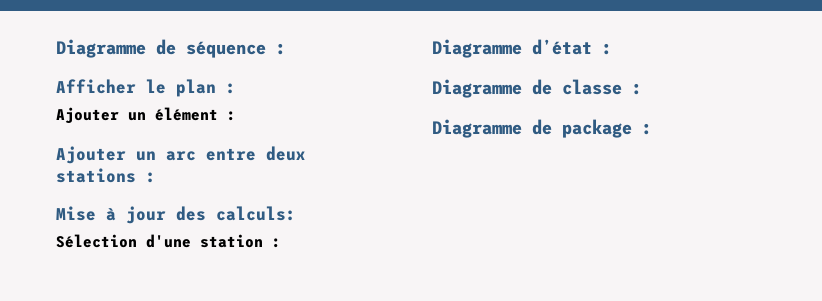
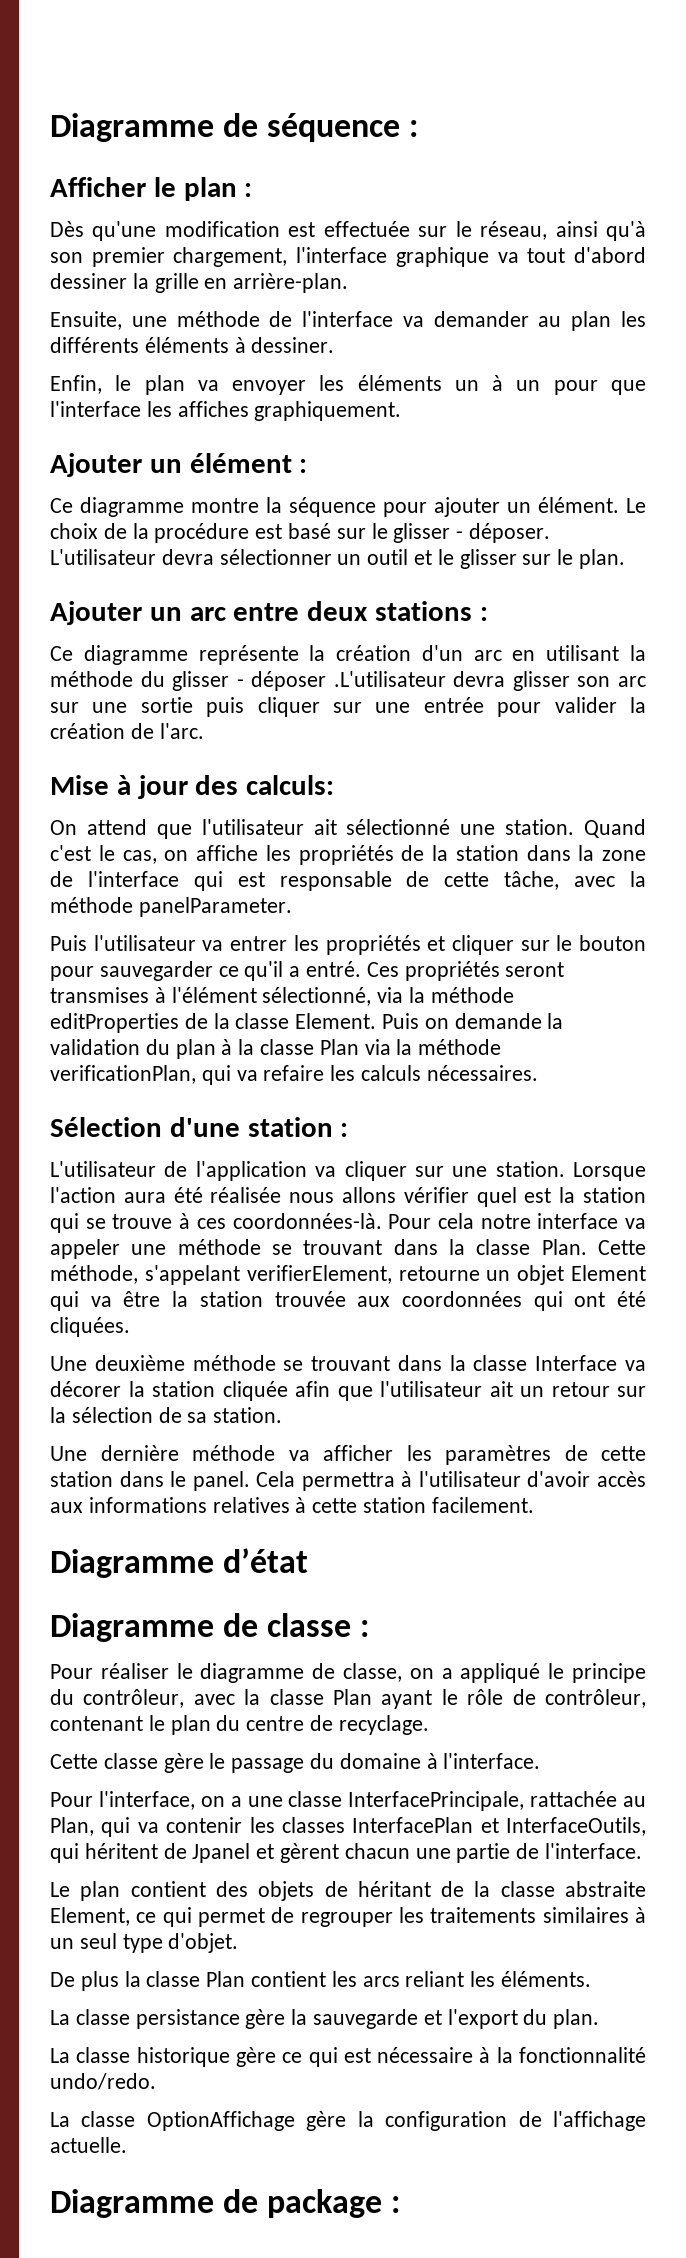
[56,107,236,123] Ajouter un élément : -> [50,221,647,241] [50,247,646,267] [50,273,349,293] [50,311,646,331] [50,337,335,353] [50,375,646,395] [50,401,402,421] [50,453,308,477] [50,497,646,517] [50,523,551,543] [50,549,626,569] Dès qu'une modification est effectuée sur le réseau, ainsi qu'à son premier chargement, l'interface graphique va tout d'abord dessiner la grille en arrière-plan. // Ensuite, une méthode de l'interface va demander au plan les différents éléments à dessiner. // Enfin, le plan va envoyer les éléments un à un pour que l'interface les affiches graphiquement. // Ajouter un élément : // Ce diagramme montre la séquence pour ajouter un élément. Le choix de la procédure est basé sur le glisser - déposer. L'utilisateur devra sélectionner un outil et le glisser sur le plan.
(156, 177) none -> [50,645,646,665] [50,671,646,691] [50,697,646,717] [50,723,204,739] // Ce diagramme représente la création d'un arc en utilisant la méthode du glisser - déposer .L'utilisateur devra glisser son arc sur une sortie puis cliquer sur une entrée pour valider la création de l'arc.
[56,234,281,248] Sélection d'une station : -> [50,819,646,839] [50,845,646,865] [50,871,647,891] [50,897,292,917] [50,935,646,955] [50,961,565,981] [50,987,514,1006] [50,1013,564,1033] [50,1039,502,1059] [50,1065,538,1085] [50,1117,349,1137] [50,1161,646,1181] [50,1187,646,1207] [50,1213,646,1233] [50,1239,646,1259] [50,1265,646,1285] [50,1291,646,1311] [50,1317,130,1337] [50,1355,646,1371] [50,1381,646,1401] [50,1407,283,1423] [50,1445,646,1465] [50,1471,646,1491] [50,1497,534,1513] On attend que l'utilisateur ait sélectionné une station. Quand c'est le cas, on affiche les propriétés de la station dans la zone de l'interface qui est responsable de cette tâche, avec la méthode panelParameter. // Puis l'utilisateur va entrer les propriétés et cliquer sur le bouton pour sauvegarder ce qu'il a entré. Ces propriétés seront transmises à l'élément sélectionné, via la méthode editProperties de la classe Element. Puis on demande la validation du plan à la classe Plan via la méthode verificationPlan, qui va refaire les calculs nécessaires. // Sélection d'une station : // L'utilisateur de l'application va cliquer sur une station. Lorsque l'action aura été réalisée nous allons vérifier quel est la station qui se trouve à ces coordonnées-là. Pour cela notre interface va appeler une méthode se trouvant dans la classe Plan. Cette méthode, s'appelant verifierElement, retourne un objet Element qui va être la station trouvée aux coordonnées qui ont été cliquées. // Une deuxième méthode se trouvant dans la classe Interface va décorer la station cliquée afin que l'utilisateur ait un retour sur la sélection de sa station. // Une dernière méthode va afficher les paramètres de cette station dans le panel. Cela permettra à l'utilisateur d'avoir accès aux informations relatives à cette station facilement.
[602,43,612,55] : -> (309, 1560) none
(642, 89) none -> [50,1663,646,1683] [50,1689,646,1709] [50,1715,429,1735] [50,1753,541,1773] [50,1791,646,1811] [50,1817,646,1837] [50,1843,643,1863] [50,1881,646,1901] [50,1907,646,1927] [50,1933,239,1953] [50,1971,592,1991] [50,2009,600,2029] [50,2047,646,2067] [50,2073,156,2090] [50,2111,646,2131] [50,2137,127,2153] // Pour réaliser le diagramme de classe, on a appliqué le principe du contrôleur, avec la classe Plan ayant le rôle de contrôleur, contenant le plan du centre de recyclage. // Cette classe gère le passage du domaine à l'interface. // Pour l'interface, on a une classe InterfacePrincipale, rattachée au Plan, qui va contenir les classes InterfacePlan et InterfaceOutils, qui héritent de Jpanel et gèrent chacun une partie de l'interface. // Le plan contient des objets de héritant de la classe abstraite Element, ce qui permet de regrouper les traitements similaires à un seul type d'objet. // De plus la classe Plan contient les arcs reliant les éléments. // La classe persistance gère la sauvegarde et l'export du plan. // La classe historique gère ce qui est nécessaire à la fonctionnalité undo/redo. // La classe OptionAffichage gère la configuration de l'affichage actuelle.

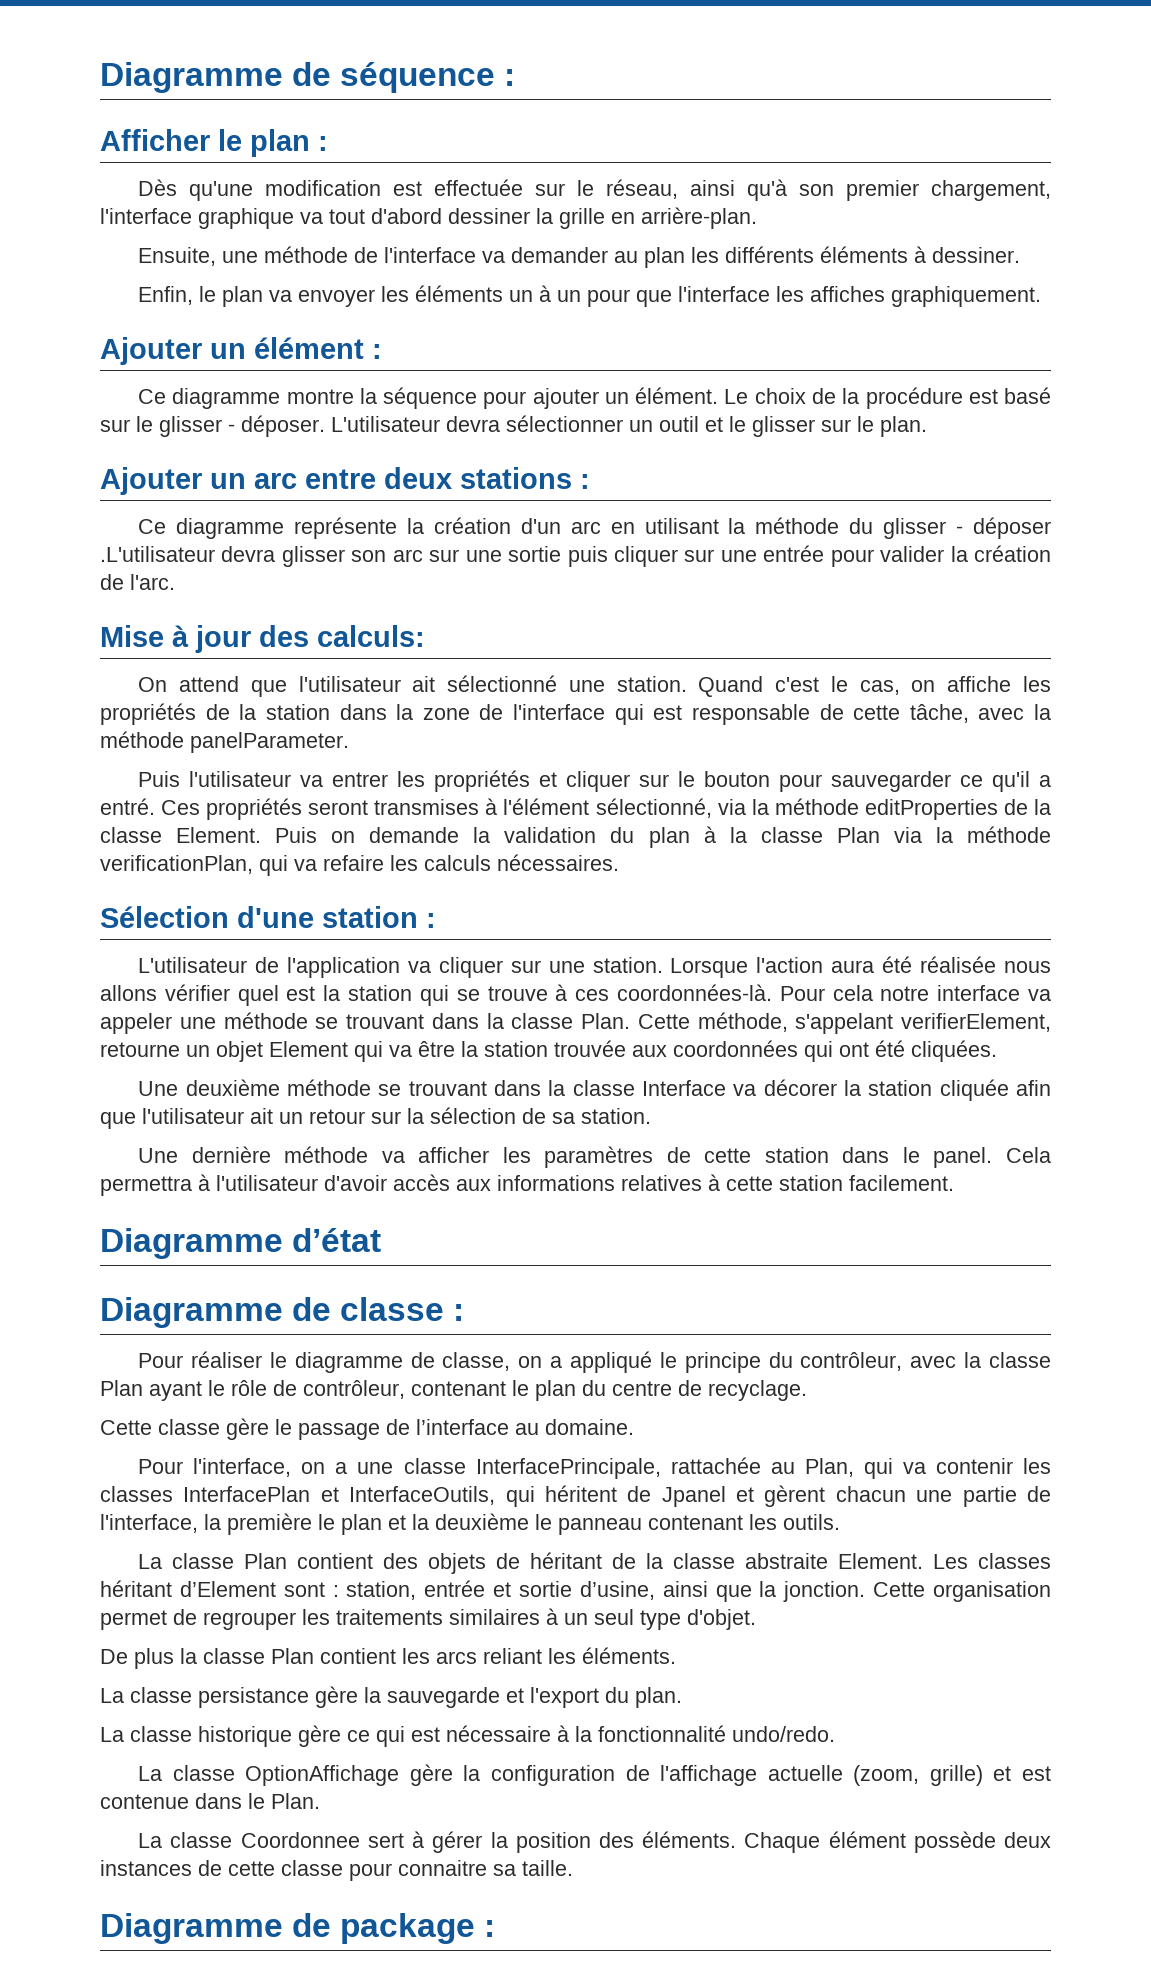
[310,1753,541,1769] du domaine à l'interface. -> [386,1419,634,1435] de l’interface au domaine.
[545,1843,643,1859] [50,1881,121,1901] l'interface. // Le plan -> [100,1513,840,1535] [138,1553,288,1569] l'interface, la première le plan et la deuxième le panneau contenant les outils. // La classe Plan
[50,1907,192,1927] Element, ce qui -> [838,1553,1052,1569] [100,1580,1051,1602] Element. Les classes héritant d’Element sont : station, entrée et sortie d’usine, ainsi que la jonction. Cette organisation
[50,2137,127,2153] actuelle. -> [767,1765,1051,1786] [100,1793,320,1809] [138,1831,1051,1853] [100,1860,573,1881] actuelle (zoom, grille) et est contenue dans le Plan. // La classe Coordonnee sert à gérer la position des éléments. Chaque élément possède deux instances de cette classe pour connaitre sa taille.

